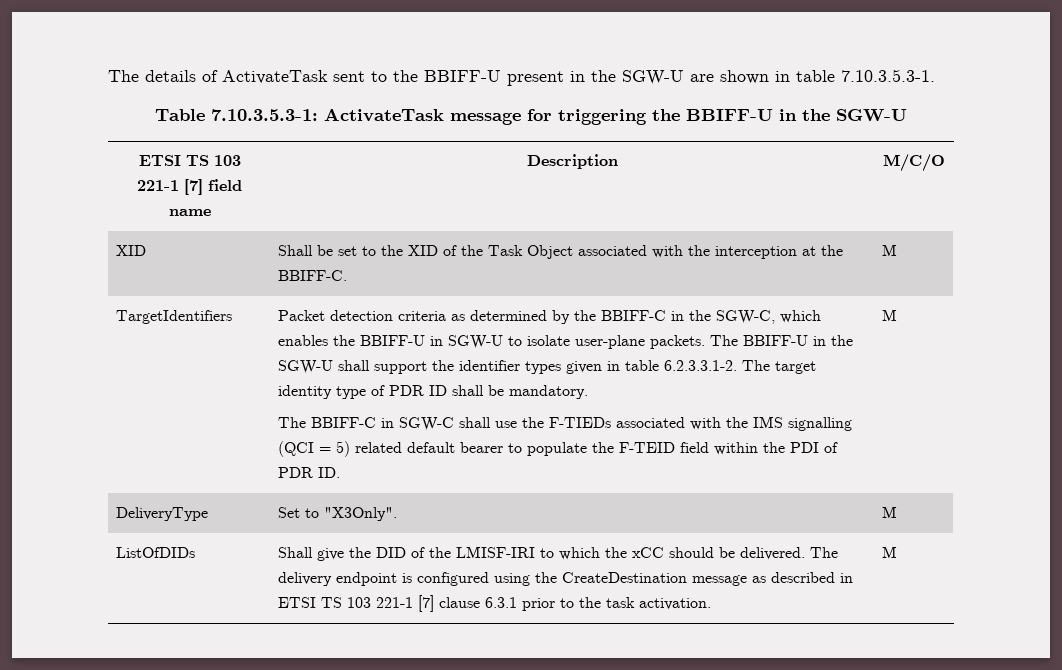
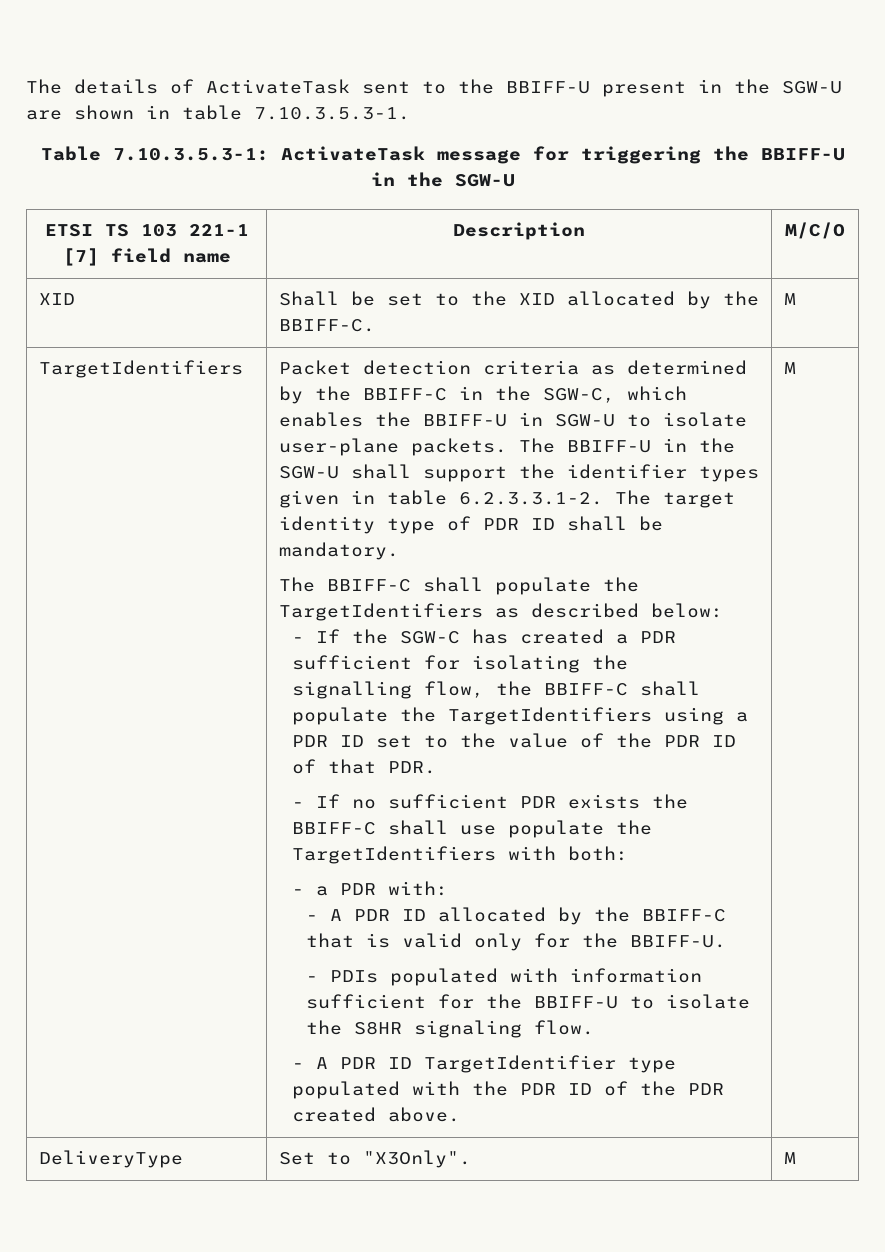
[442,245,816,259] of the Task Object associated with the interception at -> [566,291,711,309] allocated by
[380,416,852,431] [277,441,838,457] [277,467,340,478] in SGW-C shall use the F-TIEDs associated with the IMS signalling (QCI = 5) related default bearer to populate the F-TEID field within the PDI of PDR ID. -> [422,577,639,595] [278,603,723,621] [292,629,677,644] [292,655,629,673] [292,681,701,699] [292,707,749,725] [292,733,737,748] [292,759,437,774] [292,794,689,809] [292,820,653,838] [292,846,629,864] [292,881,449,896] [306,907,727,925] [306,933,727,951] [306,968,703,986] [306,994,751,1009] [306,1020,595,1038] [292,1055,677,1073] [292,1081,725,1099] [292,1107,461,1122] shall populate the TargetIdentifiers as described below: // - If the SGW-C has created a PDR sufficient for isolating the signalling flow, the BBIFF-C shall populate the TargetIdentifiers using a PDR ID set to the value of the PDR ID of that PDR. // - If no sufficient PDR exists the BBIFF-C shall use populate the TargetIdentifiers with both: // - a PDR with: // - A PDR ID allocated by the BBIFF-C that is valid only for the BBIFF-U. // - PDIs populated with information sufficient for the BBIFF-U to isolate the S8HR signaling flow. // - A PDR ID TargetIdentifier type populated with the PDR ID of the PDR created above.
[115,547,195,558] [277,546,838,561] [277,572,853,586] [277,595,711,612] [881,546,897,558] // ListOfDIDs | Shall give the DID of the LMISF-IRI to which the xCC should be delivered. The delivery endpoint is configured using the CreateDestination message as described in ETSI TS 103 221-1 [7] clause 6.3.1 prior to the task activation. | M -> (796, 1158) none

